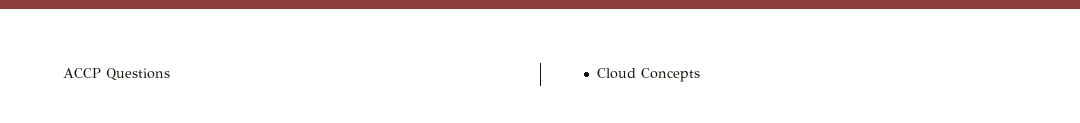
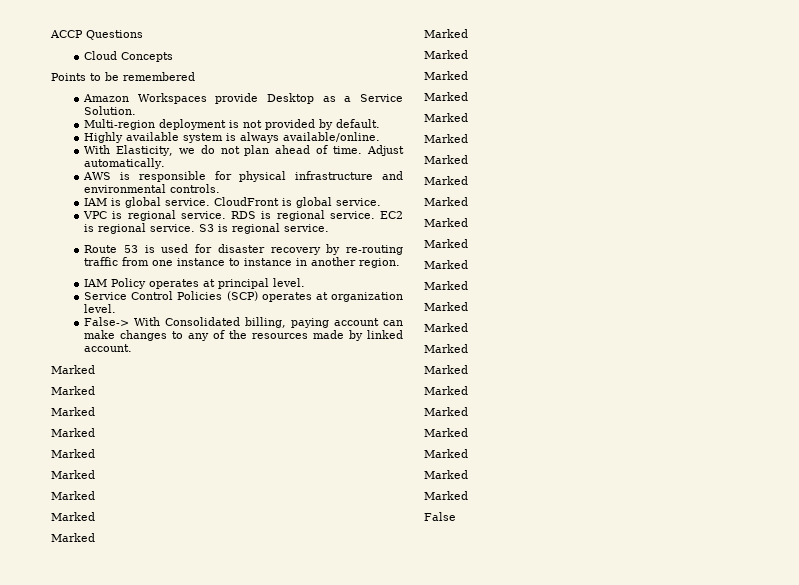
(700, 75) none -> [51,72,195,81] [83,93,404,104] [84,106,137,115] [84,119,381,130] [84,132,381,143] [84,145,404,156] [84,158,166,169] [83,171,403,182] [84,184,221,193] [84,197,382,208] [83,210,404,221] [84,223,330,234] [84,244,404,255] [84,257,401,268] [84,278,306,289] [84,291,403,302] [84,304,117,313] [84,317,403,328] [84,330,403,341] [84,344,133,352] [51,365,95,374] [51,386,95,395] [51,407,95,416] [51,428,95,437] [51,449,95,458] [51,470,95,479] [51,491,95,500] [51,512,95,521] [51,533,95,542] [424,29,468,38] [424,50,468,59] [424,71,468,80] [424,92,468,101] [424,113,468,122] [424,134,468,143] [424,155,468,164] [424,176,468,185] [424,197,468,206] [424,218,468,227] [424,239,468,248] [424,260,468,269] [424,281,468,290] [424,302,468,311] [424,323,468,332] [424,344,468,353] [424,365,468,374] [424,386,468,395] [424,407,468,416] [424,428,468,437] [424,449,468,458] [424,470,468,479] [424,491,468,500] [424,512,456,521] // Points to be remembered // Amazon Workspaces provide Desktop as a Service Solution. // Multi-region deployment is not provided by default. // Highly available system is always available/online. // With Elasticity, we do not plan ahead of time. Adjust automatically. // AWS is responsible for physical infrastructure and environmental controls. // IAM is global service. CloudFront is global service. // VPC is regional service. RDS is regional service. EC2 is regional service. S3 is regional service. // Route 53 is used for disaster recovery by re-routing traffic from one instance to instance in another region. // IAM Policy operates at principal level. // Service Control Policies (SCP) operates at organization level. // False-> With Consolidated billing, paying account can make changes to any of the resources made by linked account. // Marked // Marked // Marked // Marked // Marked // Marked // Marked // Marked // Marked // Marked // Marked // Marked // Marked // Marked // Marked // Marked // Marked // Marked // Marked // Marked // Marked // Marked // Marked // Marked // Marked // Marked // Marked // Marked // Marked // Marked // Marked // Marked // False

